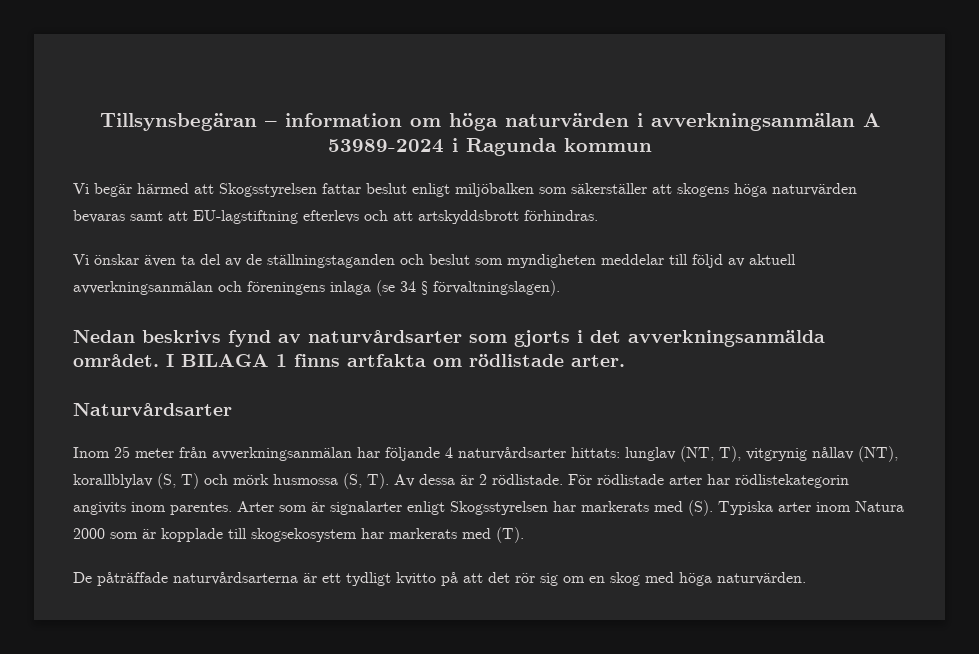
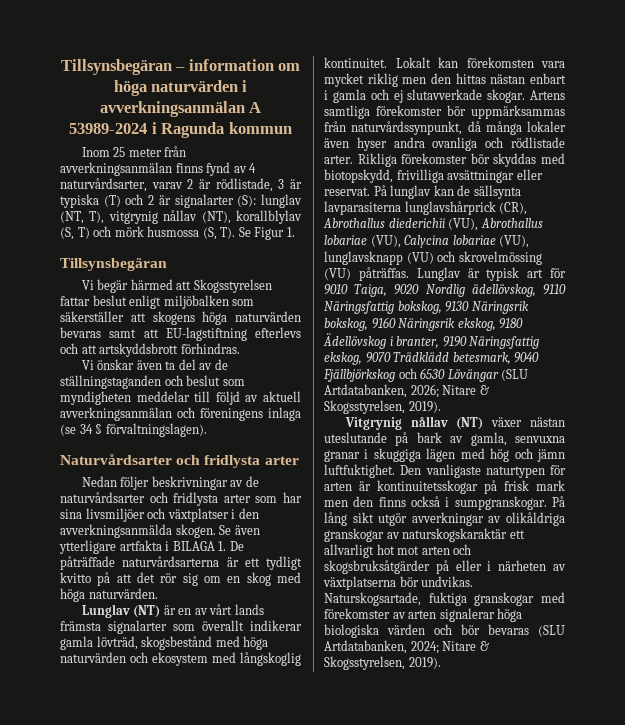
(652, 145) none -> [81,146,187,157] [60,162,257,176] [60,178,302,192] [60,194,302,208] [60,210,302,224] [60,226,295,240] [60,258,167,271] // Inom 25 meter från avverkningsanmälan finns fynd av 4 naturvårdsarter, varav 2 är rödlistade, 3 är typiska (T) och 2 är signalarter (S): lunglav (NT, T), vitgrynig nållav (NT), korallblylav (S, T) och mörk husmossa (S, T). Se Figur 1. // Tillsynsbegäran
[73,330,825,347] [73,354,625,367] [73,403,232,416] [73,446,898,462] [73,473,849,489] [73,500,904,516] [73,527,524,543] Nedan beskrivs fynd av naturvårdsarter som gjorts i det avverkningsanmälda området. I BILAGA 1 finns artfakta om rödlistade arter. // Naturvårdsarter // Inom 25 meter från avverkningsanmälan har följande 4 naturvårdsarter hittats: lunglav (NT, T), vitgrynig nållav (NT), korallblylav (S, T) och mörk husmossa (S, T). Av dessa är 2 rödlistade. För rödlistade arter har rödlistekategorin angivits inom parentes. Arter som är signalarter enligt Skogsstyrelsen har markerats med (S). Typiska arter inom Natura 2000 som är kopplade till skogsekosystem har markerats med (T). // -> [60,454,299,468] [81,476,259,490] [60,492,302,506] [60,508,259,522] [60,524,260,538] [59,540,227,554] Naturvårdsarter och fridlysta arter // Nedan följer beskrivningar av de naturvårdsarter och fridlysta arter som har sina livsmiljöer och växtplatser i den avverkningsanmälda skogen. Se även ytterligare artfakta i BILAGA 1.
(806, 578) none -> [81,604,264,618] [60,620,302,634] [60,636,269,650] [60,652,301,666] [324,57,565,68] [324,73,566,87] [324,89,565,103] [324,105,565,119] [324,121,566,135] [324,137,565,151] [324,153,565,167] [324,169,543,183] [324,185,521,199] [324,201,528,215] [323,218,543,231] [324,235,530,248] [324,251,542,265] [324,267,566,281] [324,284,566,297] [324,301,529,314] [324,317,524,331] [323,333,540,349] [324,352,540,365] [323,368,529,382] [324,384,489,398] [324,400,441,414] [344,416,565,430] [324,432,565,446] [324,448,565,462] [324,464,566,478] [324,480,565,494] [324,496,565,510] [324,512,565,526] [324,528,525,542] [324,544,472,558] [324,560,566,574] [323,576,474,590] [324,592,565,606] [324,608,523,622] [324,624,565,638] [324,640,489,654] [324,656,441,670] // Lunglav (NT) är en av vårt lands främsta signalarter som överallt indikerar gamla lövträd, skogsbestånd med höga naturvärden och ekosystem med långskoglig kontinuitet. Lokalt kan förekomsten vara mycket riklig men den hittas nästan enbart i gamla och ej slutavverkade skogar. Artens samtliga förekomster bör uppmärksammas från naturvårdssynpunkt, då många lokaler även hyser andra ovanliga och rödlistade arter. Rikliga förekomster bör skyddas med biotopskydd, frivilliga avsättningar eller reservat. På lunglav kan de sällsynta lavparasiterna lunglavshårprick (CR), Abrothallus diederichii (VU), Abrothallus lobariae (VU), Calycina lobariae (VU), lunglavsknapp (VU) och skrovelmössing (VU) påträffas. Lunglav är typisk art för 9010 Taiga, 9020 Nordlig ädellövskog, 9110 Näringsfattig bokskog, 9130 Näringsrik bokskog, 9160 Näringsrik ekskog, 9180 Ädellövskog i branter, 9190 Näringsfattig ekskog, 9070 Trädklädd betesmark, 9040 Fjällbjörkskog och 6530 Lövängar (SLU Artdatabanken, 2026; Nitare & Skogsstyrelsen, 2019). // Vitgrynig nållav (NT) växer nästan uteslutande på bark av gamla, senvuxna granar i skuggiga lägen med hög och jämn luftfuktighet. Den vanligaste naturtypen för arten är kontinuitetsskogar på frisk mark men den finns också i sumpgranskogar. På lång sikt utgör avverkningar av olikåldriga granskogar av naturskogskaraktär ett allvarligt hot mot arten och skogsbruksåtgärder på eller i närheten av växtplatserna bör undvikas. Naturskogsartade, fuktiga granskogar med förekomster av arten signalerar höga biologiska värden och bör bevaras (SLU Artdatabanken, 2024; Nitare & Skogsstyrelsen, 2019).

